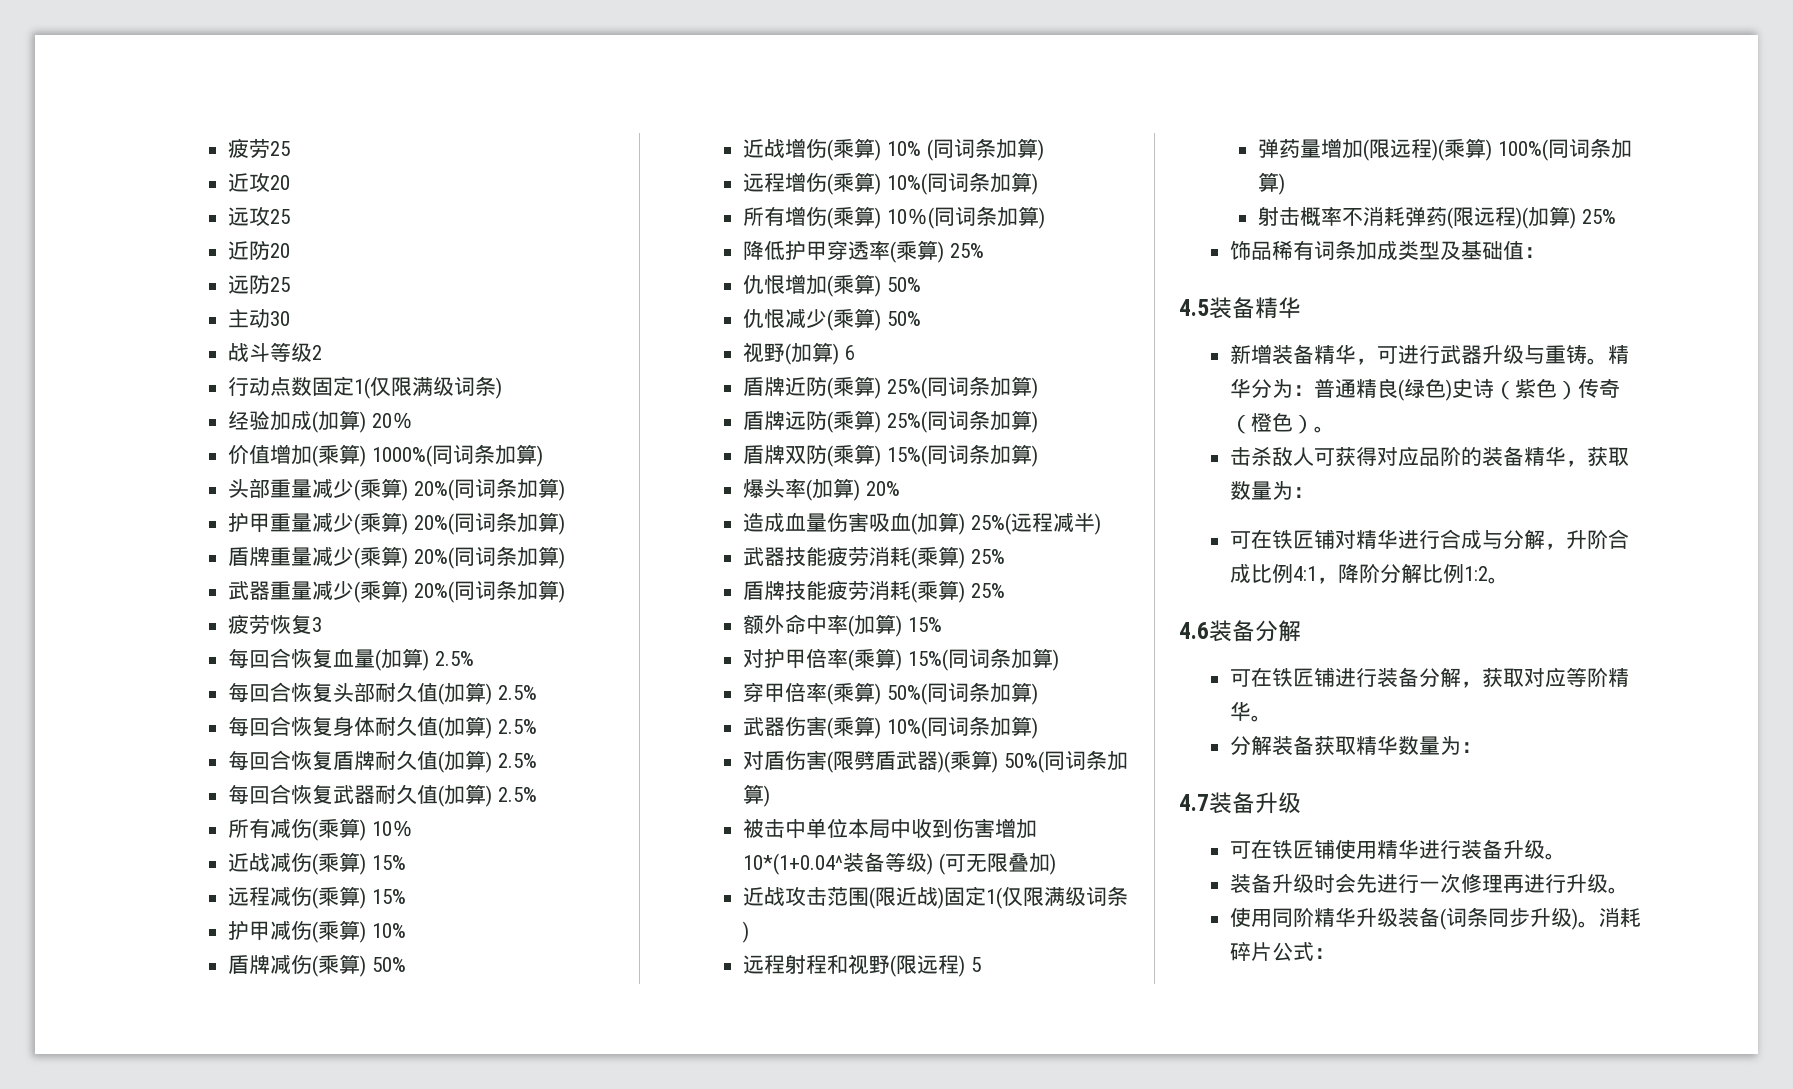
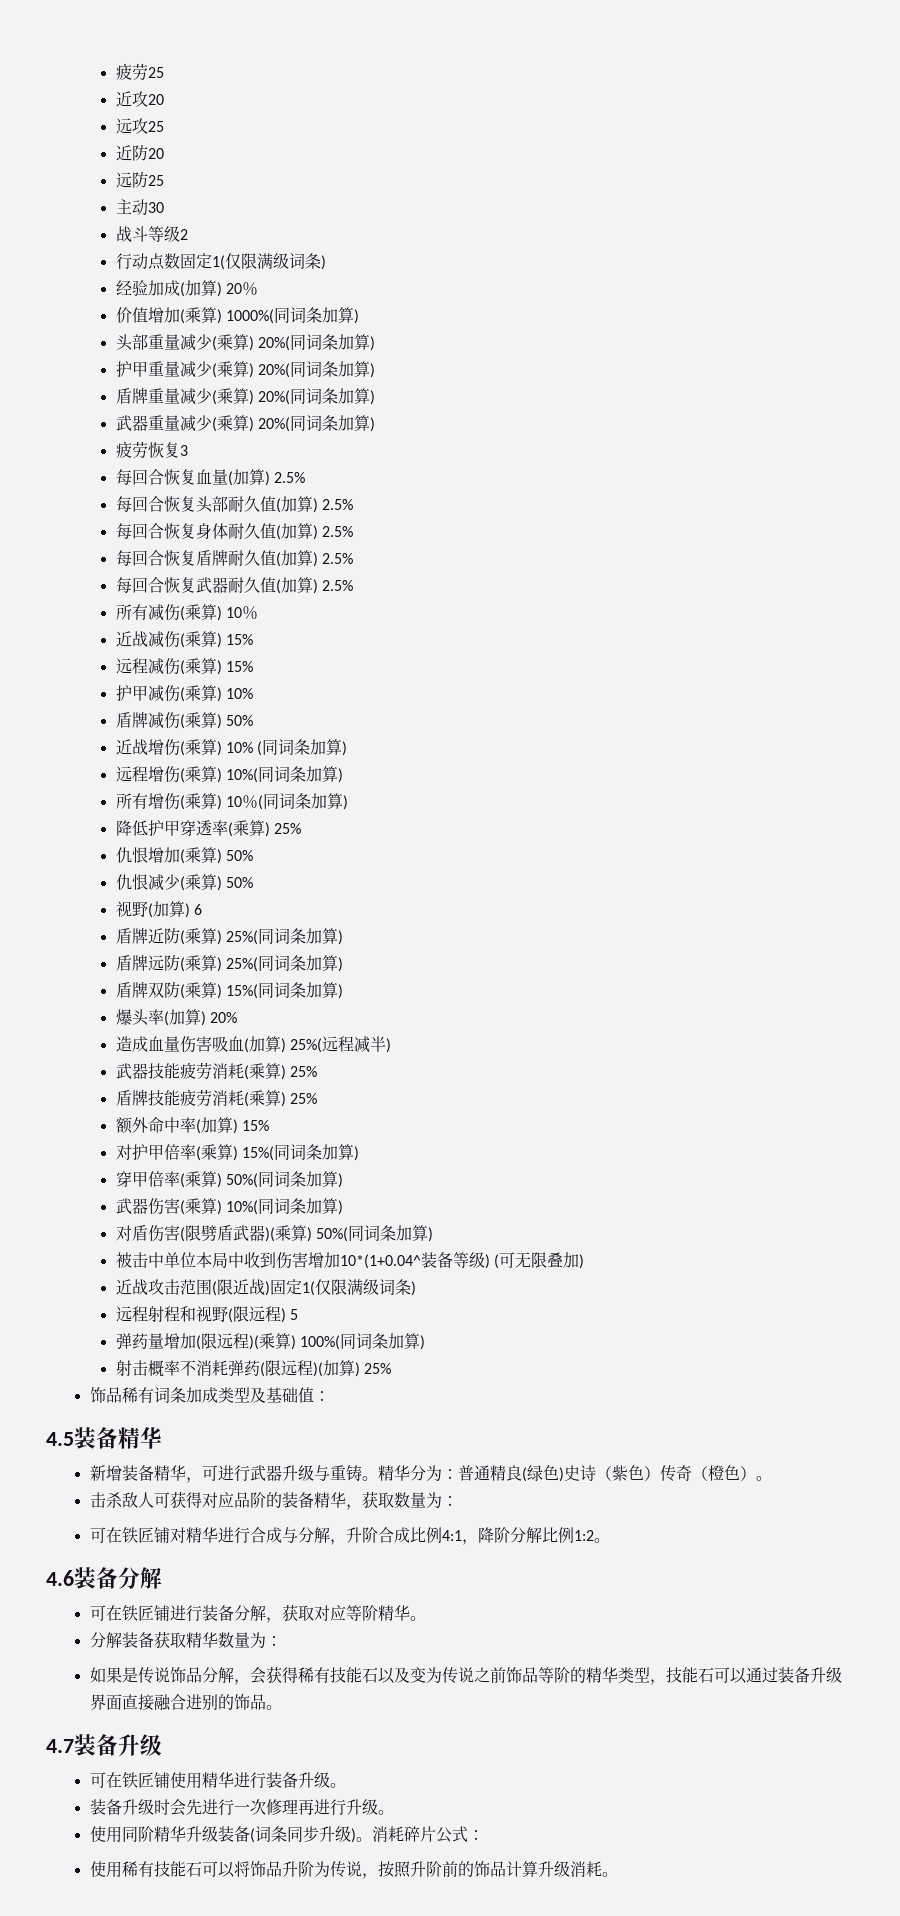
(1483, 747) none -> [89,1666,842,1685] [89,1694,282,1711] // 如果是传说饰品分解，会获得稀有技能石以及变为传说之前饰品等阶的精华类型，技能石可以通过装备升级界面直接融合进别的饰品。
(1336, 953) none -> [89,1861,618,1879] // 使用稀有技能石可以将饰品升阶为传说，按照升阶前的饰品计算升级消耗。

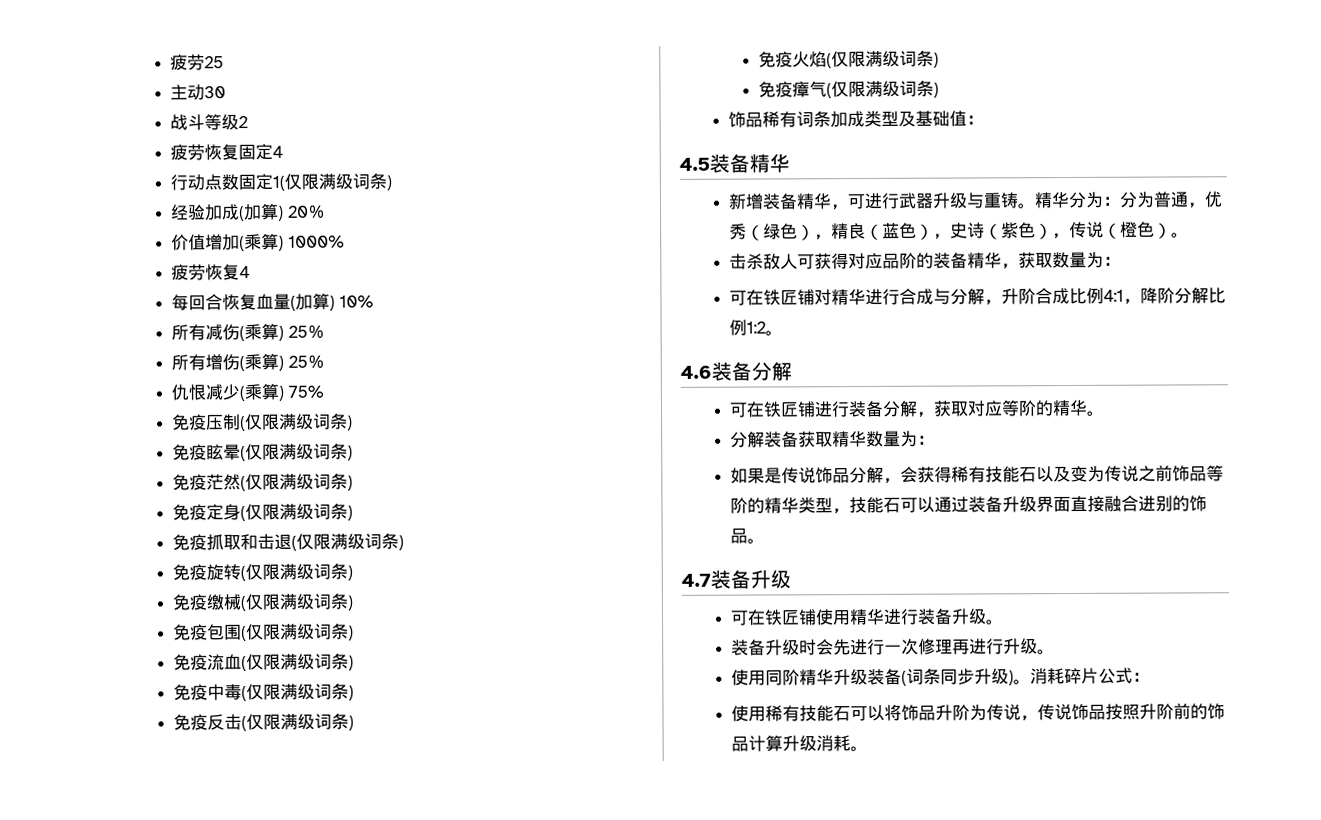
[115,91,164,107] [115,118,164,134] [115,144,164,161] [115,171,164,188] // 近攻20 // 远攻25 // 近防20 // 远防25 -> (224, 62) none
(188, 234) none -> [169,143,283,161] // 疲劳恢复固定4
[225,307,359,324] [115,334,375,351] [115,361,375,378] [115,388,375,405] [115,415,375,432] [115,441,188,459] 1000%(同词条加算) // 头部重量减少(乘算) 20%(同词条加算) // 护甲重量减少(乘算) 20%(同词条加算) // 盾牌重量减少(乘算) 20%(同词条加算) // 武器重量减少(乘算) 20%(同词条加算) // 疲劳恢复3 -> [287,235,345,248] [170,264,250,281] 1000% // 疲劳恢复4
[273,472,305,483] [115,496,353,513] [115,523,353,540] [115,550,353,567] [115,577,353,594] 2.5% // 每回合恢复头部耐久值(加算) 2.5% // 每回合恢复身体耐久值(加算) 2.5% // 每回合恢复盾牌耐久值(加算) 2.5% // 每回合恢复武器耐久值(加算) 2.5% -> [338,295,374,308] 10%
[225,606,258,620] [115,631,253,648] [115,658,253,675] [115,685,253,702] [115,712,253,729] [115,739,348,756] [115,766,343,783] 10％ // 近战减伤(乘算) 15% // 远程减伤(乘算) 15% // 护甲减伤(乘算) 10% // 盾牌减伤(乘算) 50% // 近战增伤(乘算) 10% (同词条加算) // 远程增伤(乘算) 10%(同词条加算) -> [287,324,325,339] 25％
[225,793,348,810] [115,820,301,837] [115,847,253,864] 10％(同词条加算) // 降低护甲穿透率(乘算) 25% // 仇恨增加(乘算) 50% -> [287,354,325,369] 25％
[225,877,253,888] [115,901,202,918] [115,927,343,945] [115,954,343,972] [115,981,343,999] [115,1009,237,1026] [115,1036,391,1053] [115,1062,317,1080] [115,1089,317,1107] [115,1117,269,1134] [115,1144,359,1161] [115,1171,343,1188] [115,1198,343,1215] [115,1225,433,1242] [115,1252,584,1269] [115,1279,416,1296] [115,1306,298,1323] [115,1333,425,1350] [115,1360,391,1377] 50% // 视野(加算) 6 // 盾牌近防(乘算) 25%(同词条加算) // 盾牌远防(乘算) 25%(同词条加算) // 盾牌双防(乘算) 15%(同词条加算) // 爆头率(加算) 20% // 造成血量伤害吸血(加算) 25%(远程减半) // 武器技能疲劳消耗(乘算) 25% // 盾牌技能疲劳消耗(乘算) 25% // 额外命中率(加算) 15% // 对护甲倍率(乘算) 15%(同词条加算) // 穿甲倍率(乘算) 50%(同词条加算) // 武器伤害(乘算) 10%(同词条加算) // 对盾伤害(限劈盾武器)(乘算) 50%(同词条加算) // 被击中单位本局中收到伤害增加10*(1+0.04^装备等级) (可无限叠加) // 近战攻击范围(限近战)固定1(仅限满级词条) // 远程射程和视野(限远程) 5 // 弹药量增加(限远程)(乘算) 100%(同词条加算) // 射击概率不消耗弹药(限远程)(加算) 25% -> [287,385,324,398] [171,413,353,432] [171,443,353,462] [171,473,353,492] [171,503,353,522] [171,533,404,551] [171,563,353,582] [171,593,353,612] [172,623,354,642] [172,653,354,672] [172,683,354,702] [172,713,354,732] [757,50,939,69] [757,80,939,99] 75% // 免疫压制(仅限满级词条) // 免疫眩晕(仅限满级词条) // 免疫茫然(仅限满级词条) // 免疫定身(仅限满级词条) // 免疫抓取和击退(仅限满级词条) // 免疫旋转(仅限满级词条) // 免疫缴械(仅限满级词条) // 免疫包围(仅限满级词条) // 免疫流血(仅限满级词条) // 免疫中毒(仅限满级词条) // 免疫反击(仅限满级词条) // 免疫火焰(仅限满级词条) // 免疫瘴气(仅限满级词条)
[457,1465,564,1482] 普通精良(绿色) -> [1118,191,1223,209] [728,222,951,241] 分为普通，优秀（绿色），精良（蓝色），
[659,1465,692,1482] 传奇 -> [1051,221,1104,240] ，传说
(378, 1613) none -> [1034,400,1054,417] 的
(378, 1876) none -> [1036,703,1106,721] 传说饰品

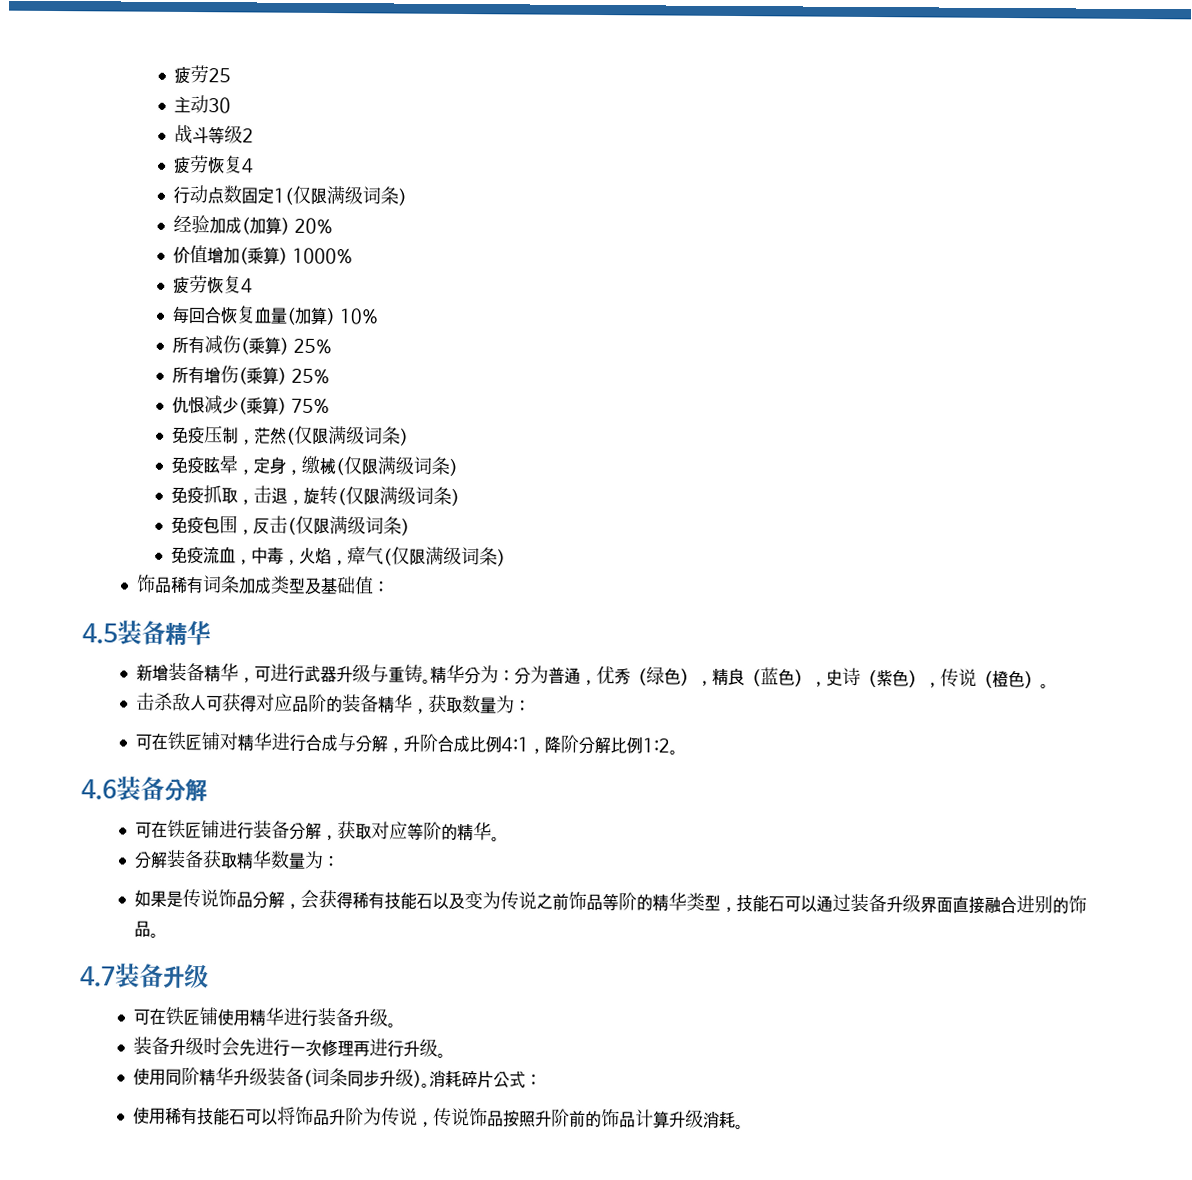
[237,143,273,161] 固定 -> (243, 164) none
(241, 422) none -> [237,427,287,445] ，茫然
[239,443,353,462] [171,473,353,492] [171,504,241,521] (仅限满级词条) // 免疫茫然(仅限满级词条) // 免疫定身 -> [236,455,336,476] ，定身，缴械
[239,533,404,551] [171,564,207,581] 和击退(仅限满级词条) // 免疫 -> [236,485,304,505] ，击退，
[171,593,353,612] // 免疫缴械(仅限满级词条) -> (460, 497) none
(242, 632) none -> [236,515,288,535] ，反击
[240,653,354,672] [172,683,354,702] [172,713,354,732] [757,50,939,69] [757,81,793,98] (仅限满级词条) // 免疫中毒(仅限满级词条) // 免疫反击(仅限满级词条) // 免疫火焰(仅限满级词条) // 免疫 -> [234,546,348,566] ，中毒，火焰，

